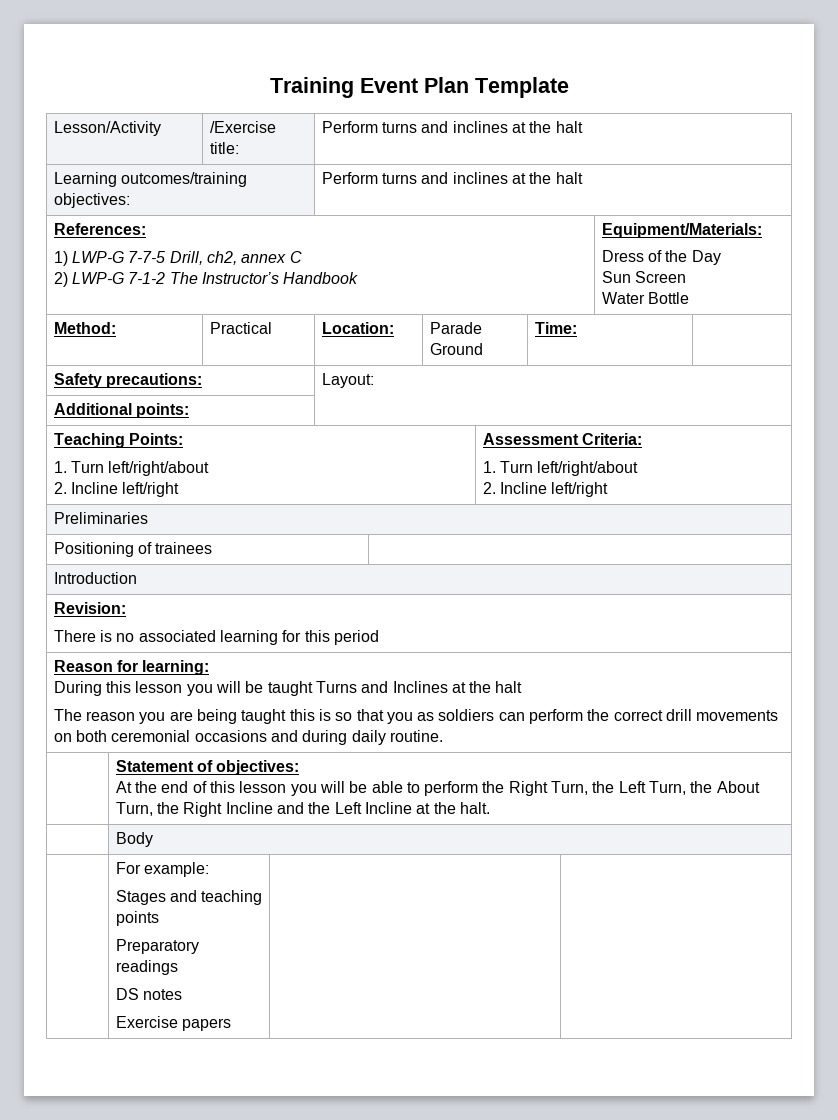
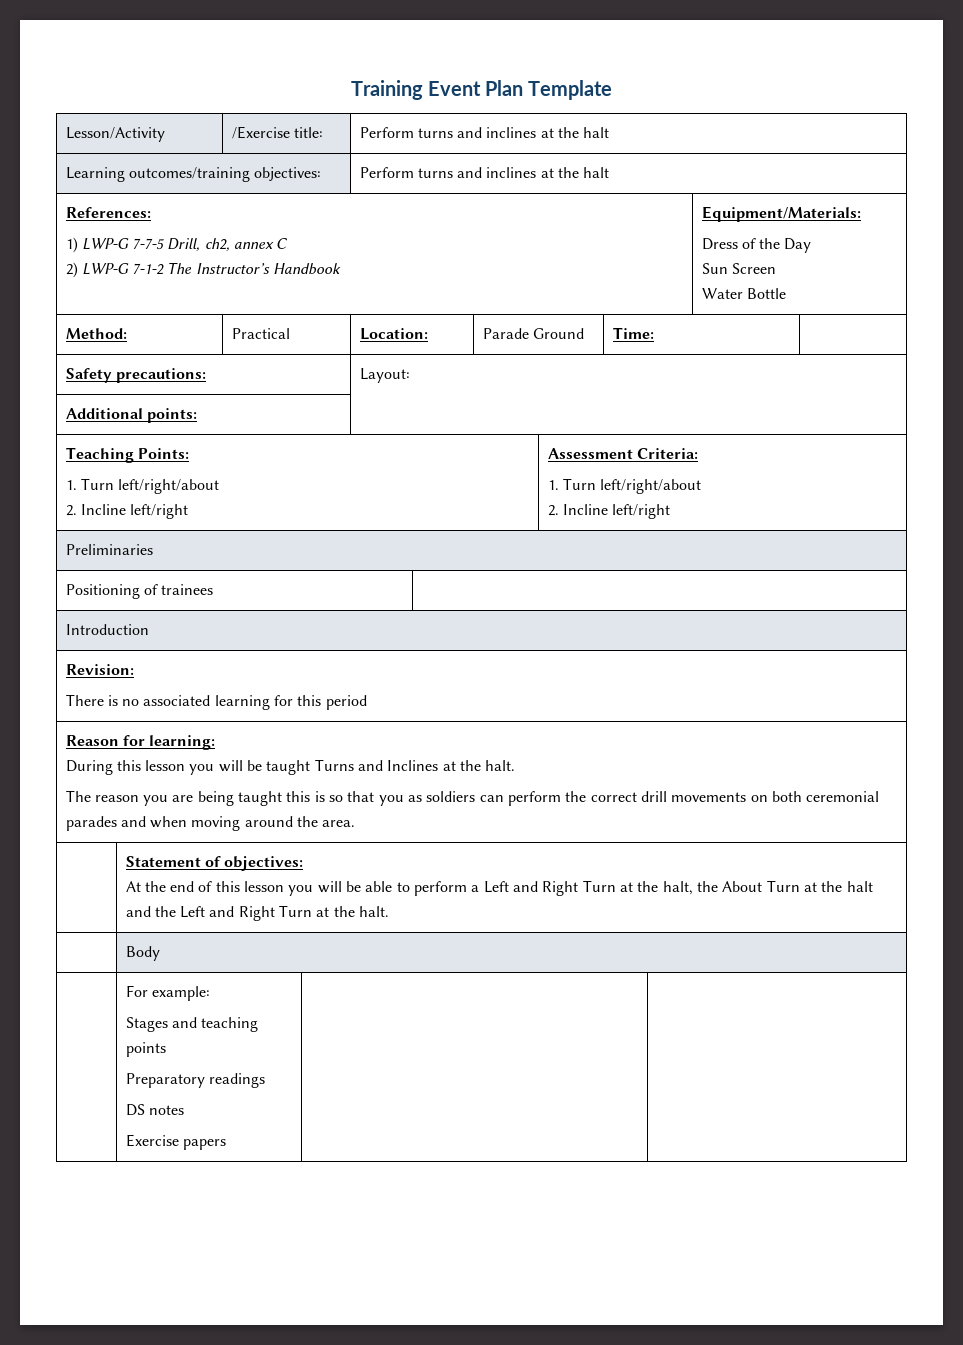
[495,681,523,693] halt -> [485,760,516,771] halt.
[194,730,443,745] occasions and during daily routine. -> [65,816,356,831] parades and when moving around the area.
[482,781,760,796] [115,802,412,817] the Right Turn, the Left Turn, the About Turn, the Right Incline and the Left Incline -> [471,880,873,896] [125,905,313,921] a Left and Right Turn at the halt, the About Turn at the halt and the Left and Right Turn

